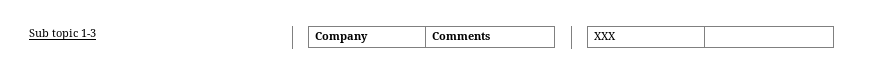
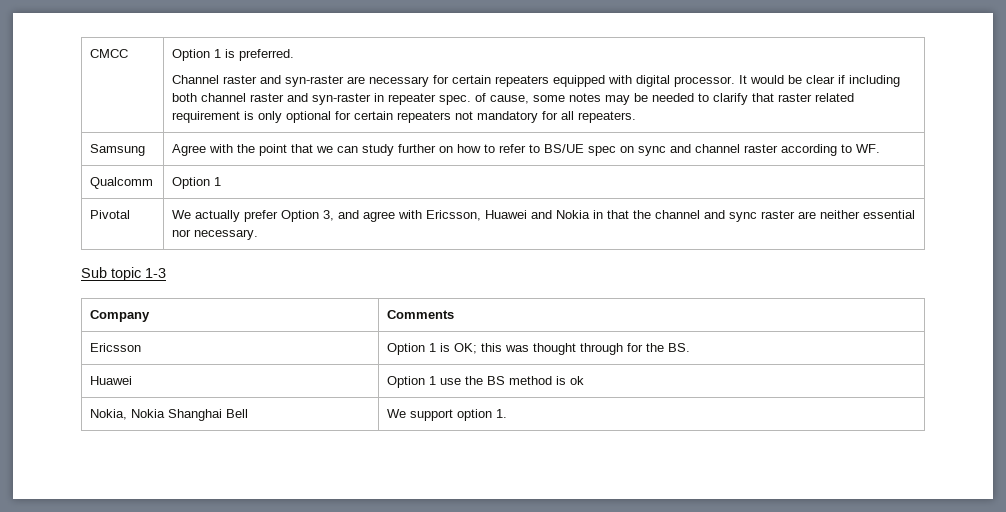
(29, 33) none -> [90,49,129,58] [172,49,295,61] [172,75,901,87] [172,93,855,105] [172,111,637,123] [90,144,146,156] [172,144,881,156] [90,177,154,189] [172,177,222,189] [90,210,131,219] [172,210,916,222] [172,229,259,240] CMCC | Option 1 is preferred. // Channel raster and syn-raster are necessary for certain repeaters equipped with digital processor. It would be clear if including both channel raster and syn-raster in repeater spec. of cause, some notes may be needed to clarify that raster related requirement is only optional for certain repeaters not mandatory for all repeaters. // Samsung | Agree with the point that we can study further on how to refer to BS/UE spec on sync and channel raster according to WF. // Qualcomm | Option 1 // Pivotal | We actually prefer Option 3, and agree with Ericsson, Huawei and Nokia in that the channel and sync raster are neither essential nor necessary. //
[593,32,616,40] XXX | -> [90,343,142,352] [387,343,691,355] [90,376,133,385] [387,376,585,388] [90,409,249,421] [387,409,508,421] Ericsson | Option 1 is OK; this was thought through for the BS. // Huawei | Option 1 use the BS method is ok // Nokia, Nokia Shanghai Bell | We support option 1.

